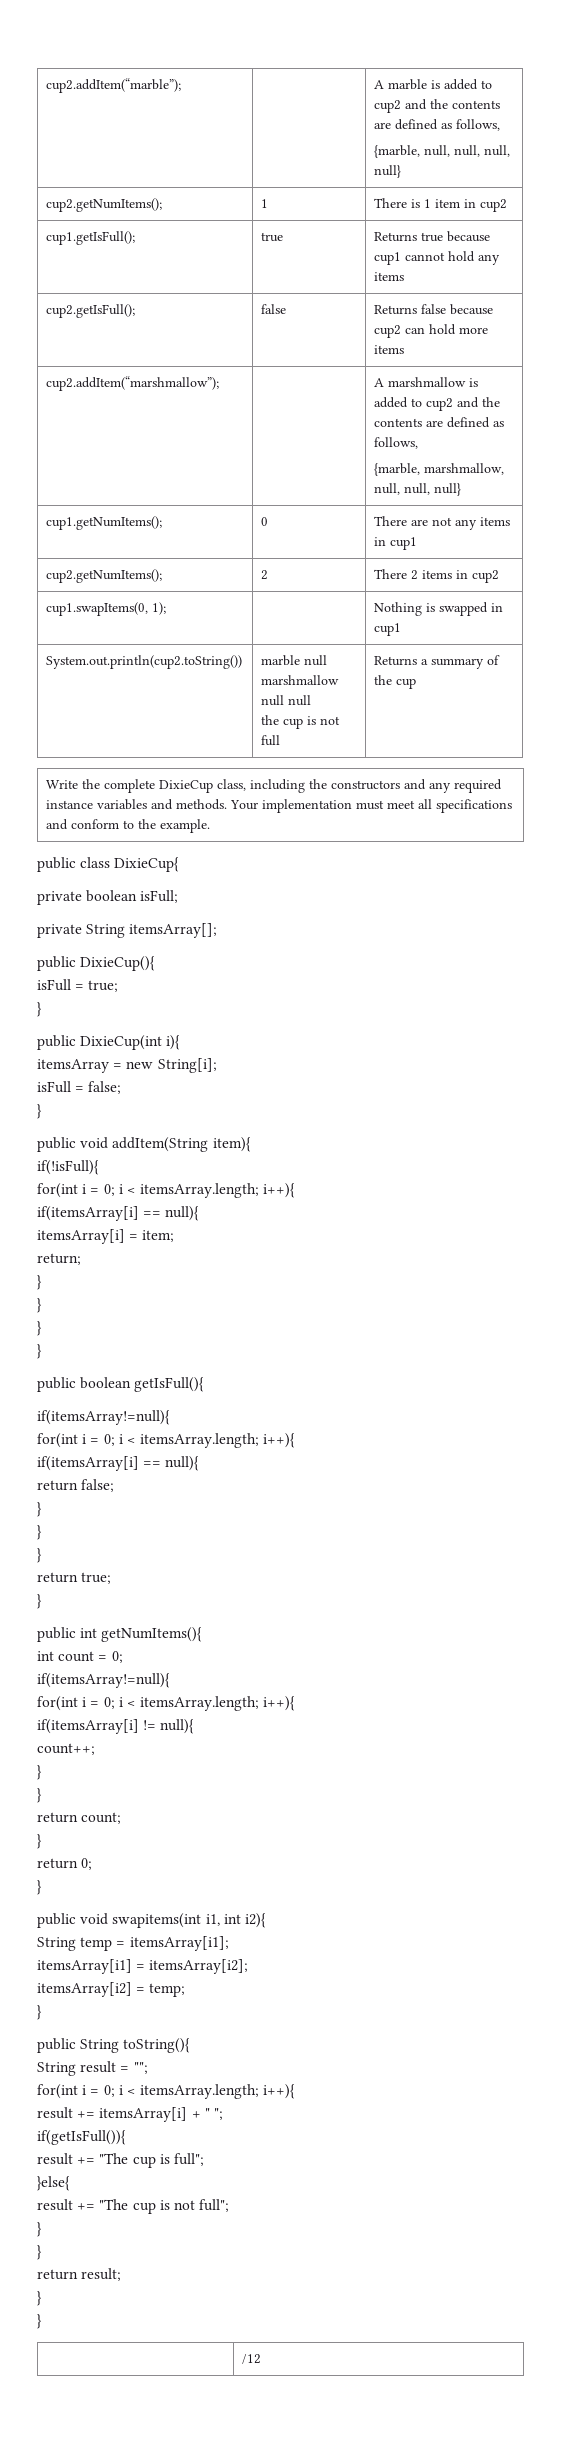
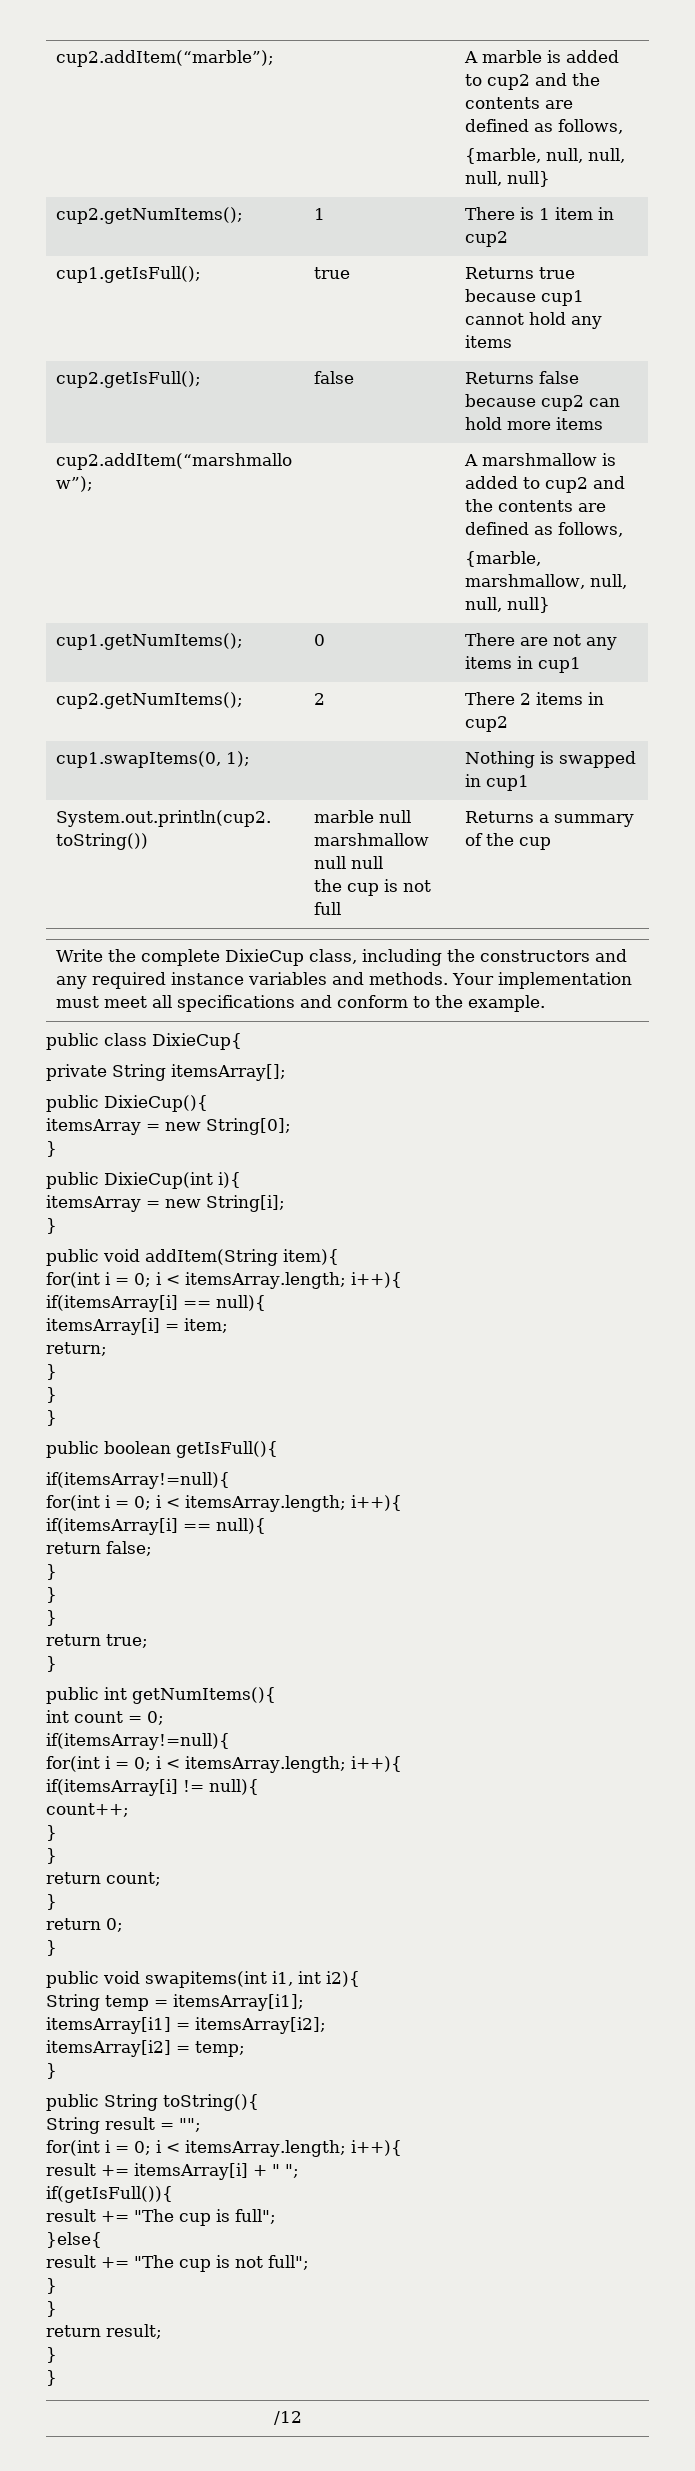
[37,890,179,905] // private boolean isFull; -> (242, 1041) none
[37,979,119,992] isFull = true; -> [46,1118,291,1135] itemsArray = new String[0];
[37,1081,122,1094] // isFull = false; -> (285, 1203) none
[37,1160,99,1175] // if(!isFull){ -> (339, 1257) none
[37,1344,42,1359] // } -> (57, 1418) none

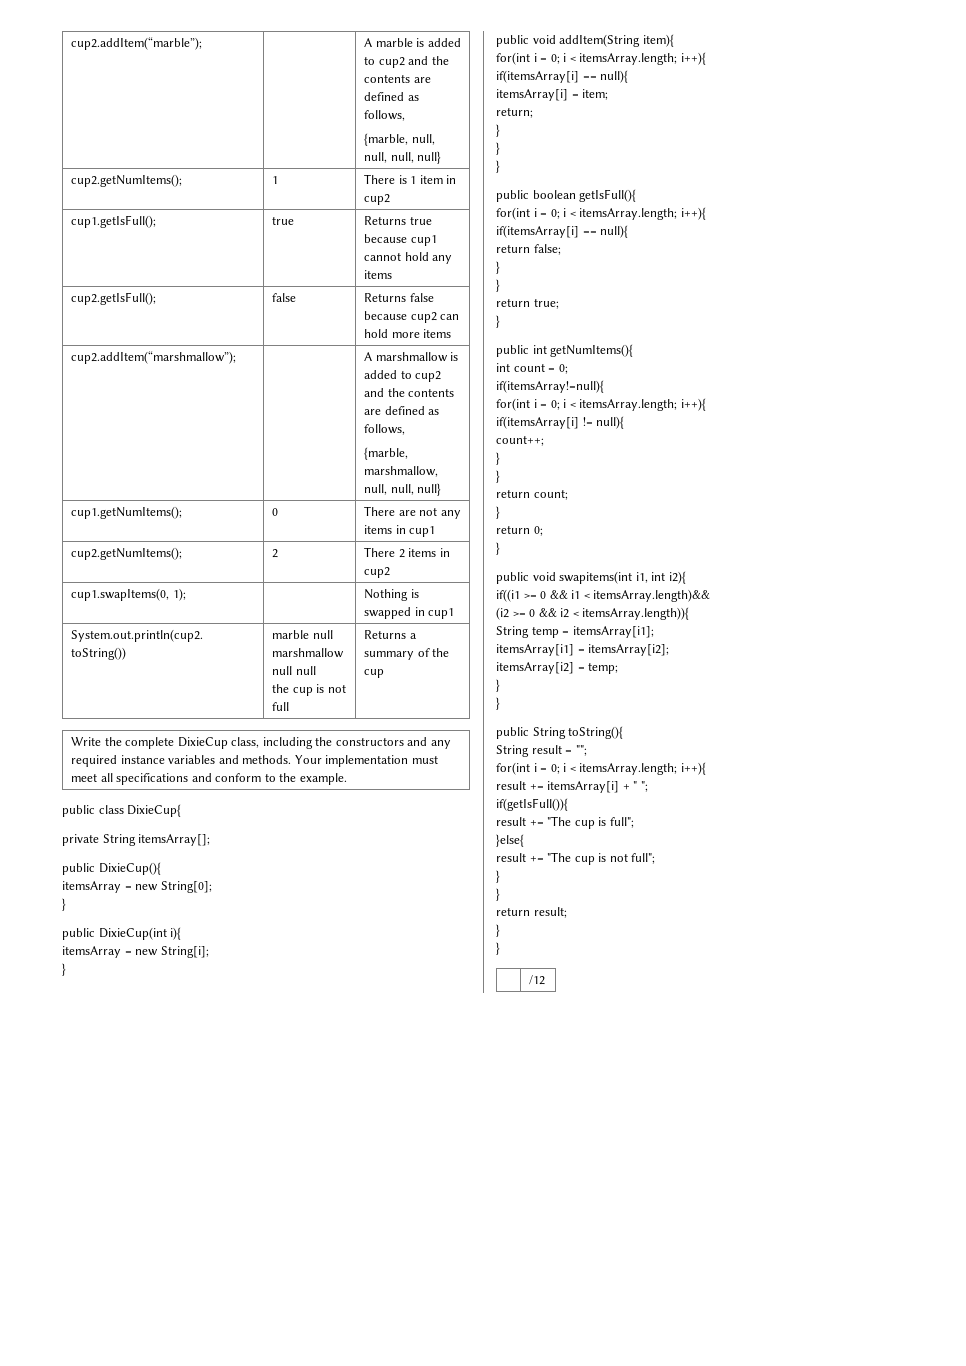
[46,1472,230,1489] // if(itemsArray!=null){ -> (637, 195) none
[46,1610,57,1626] // } -> (500, 285) none
(360, 1979) none -> [496,589,711,602] [496,607,690,620] // if((i1 >= 0 && i1 < itemsArray.length)&& // (i2 >= 0 && i2 < itemsArray.length)){
(57, 2071) none -> [496,697,500,710] // }

